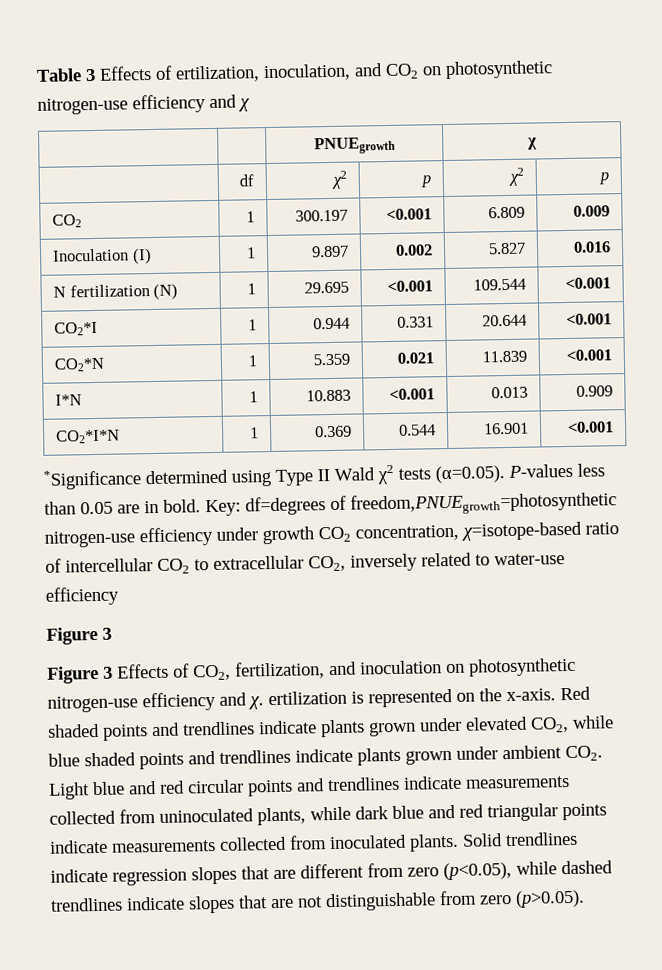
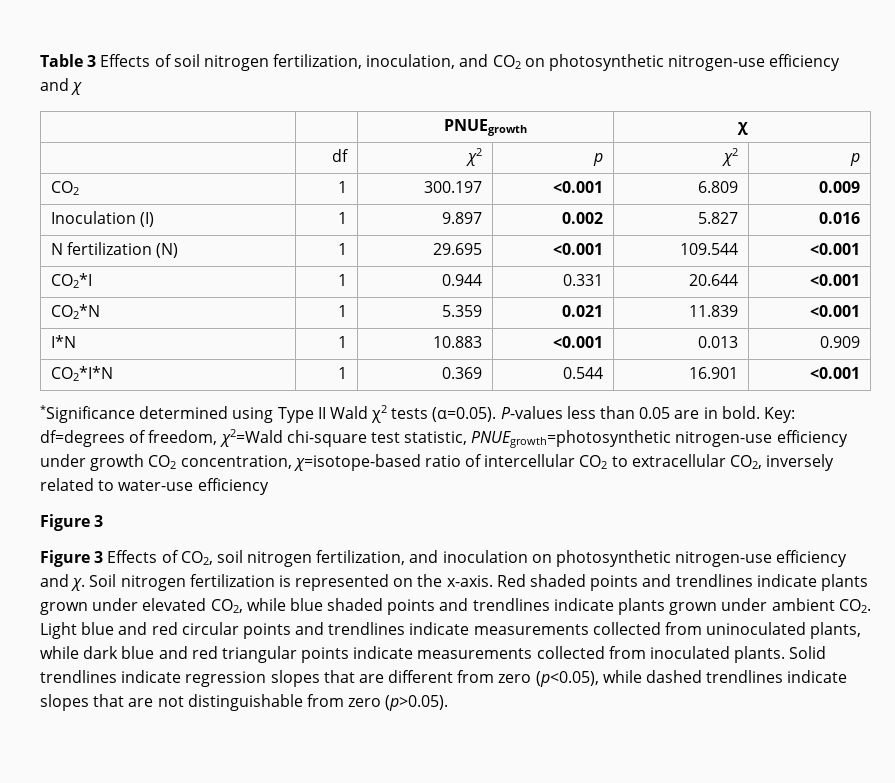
[175,65,260,83] ertilization, -> [173,54,363,71] soil nitrogen fertilization,
[350,491,617,516] freedom,PNUEgrowth=photosynthetic -> [148,429,672,448] freedom, χ2=Wald chi-square test statistic, PNUEgrowth=photosynthetic
(231, 672) none -> [216,550,313,567] soil nitrogen
[268,690,347,706] ertilization -> [89,574,275,591] Soil nitrogen fertilization

